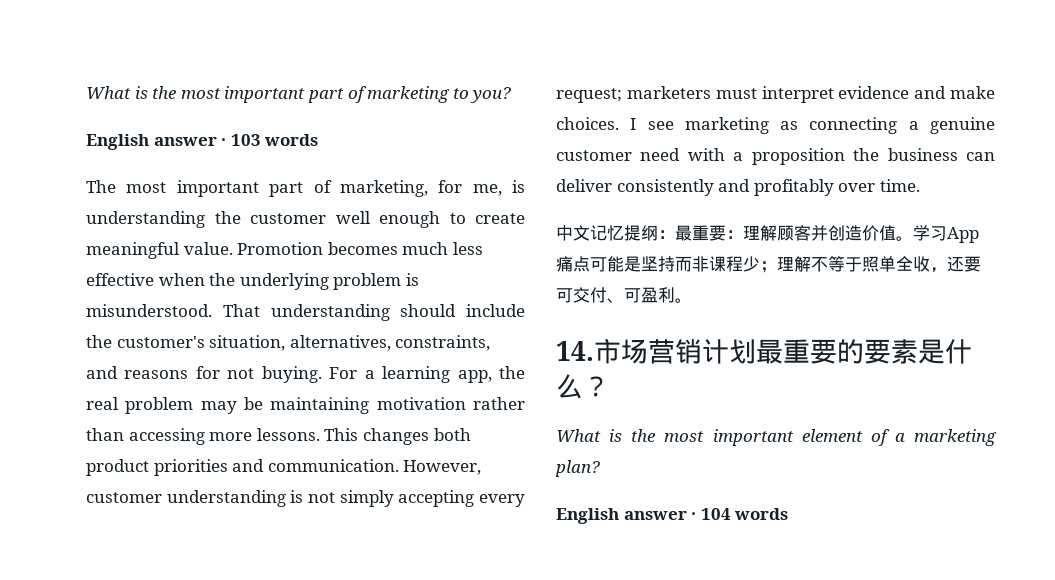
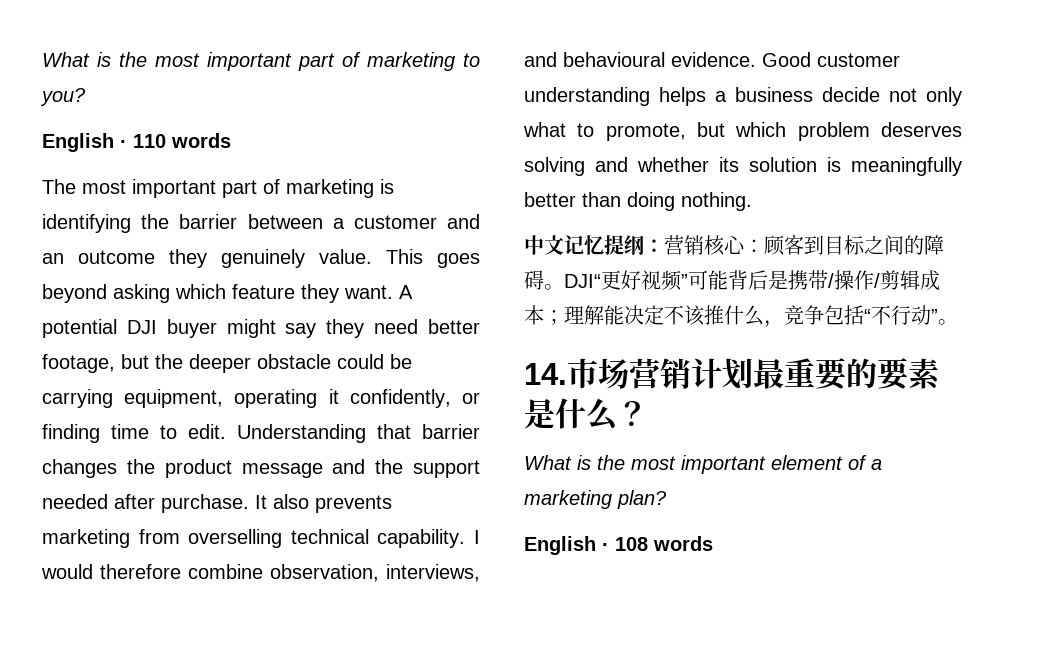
[153,134,261,146] answer · 103 -> [120,134,166,148] · 110
[339,180,525,197] [86,211,525,228] [86,242,483,259] [86,273,419,290] [86,304,525,321] [86,335,491,351] [86,366,526,383] [86,397,525,414] [86,428,471,445] [86,459,482,476] [86,490,525,507] [556,86,995,103] [556,117,995,134] [556,148,995,165] [556,179,920,196] [556,225,979,243] [556,256,981,273] [556,287,675,303] marketing, for me, is understanding the customer well enough to create meaningful value. Promotion becomes much less effective when the underlying problem is misunderstood. That understanding should include the customer's situation, alternatives, constraints, and reasons for not buying. For a learning app, the real problem may be maintaining motivation rather than accessing more lessons. This changes both product priorities and communication. However, customer understanding is not simply accepting every request; marketers must interpret evidence and make choices. I see marketing as connecting a genuine customer need with a proposition the business can deliver consistently and profitably over time. // 中文记忆提纲：最重要：理解顾客并创造价值。学习App痛点可能是坚持而非课程少；理解不等于照单全收，还要可交付、可盈利 -> [286,179,394,198] [42,214,481,233] [42,249,480,268] [42,284,413,303] [42,319,480,338] [42,354,412,373] [42,389,480,408] [42,424,480,443] [42,459,480,478] [42,494,392,513] [42,529,480,548] [41,564,480,582] [524,52,900,67] [524,87,962,106] [523,122,962,141] [524,157,962,176] [524,192,752,211] [524,235,944,256] [524,270,940,291] [524,305,938,328] marketing is identifying the barrier between a customer and an outcome they genuinely value. This goes beyond asking which feature they want. A potential DJI buyer might say they need better footage, but the deeper obstacle could be carrying equipment, operating it confidently, or finding time to edit. Understanding that barrier changes the product message and the support needed after purchase. It also prevents marketing from overselling technical capability. I would therefore combine observation, interviews, and behavioural evidence. Good customer understanding helps a business decide not only what to promote, but which problem deserves solving and whether its solution is meaningfully better than doing nothing. // 中文记忆提纲：营销核心：顾客到目标之间的障碍。DJI“更好视频”可能背后是携带/操作/剪辑成本；理解能决定不该推什么，竞争包括“不行动”
[623,508,731,520] answer · 104 -> [602,537,648,551] · 108

